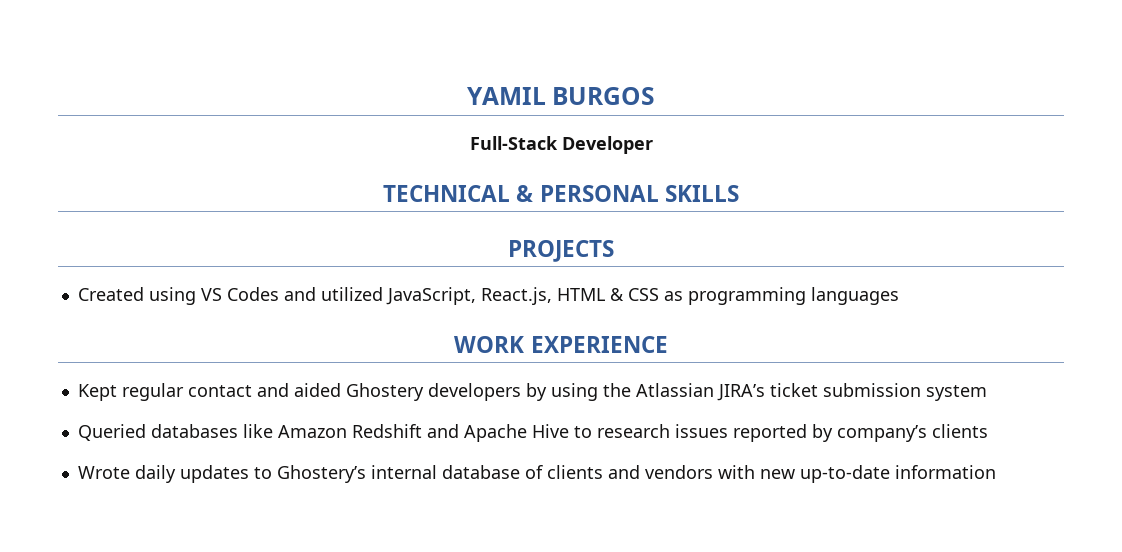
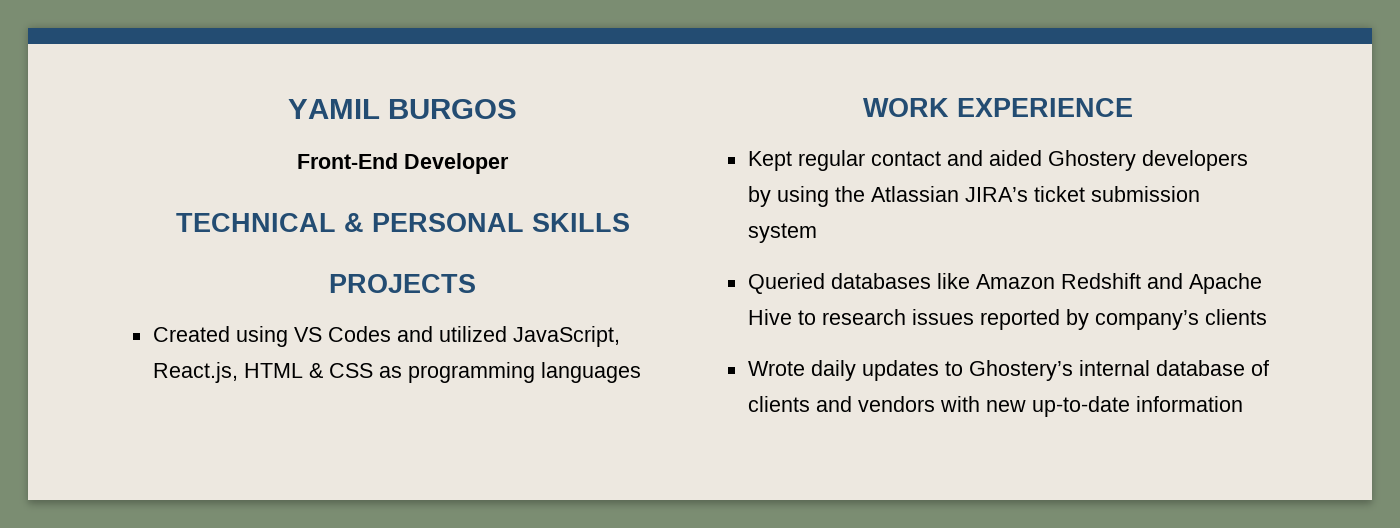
[469,136,558,150] Full-Stack -> [297,153,398,169] Front-End

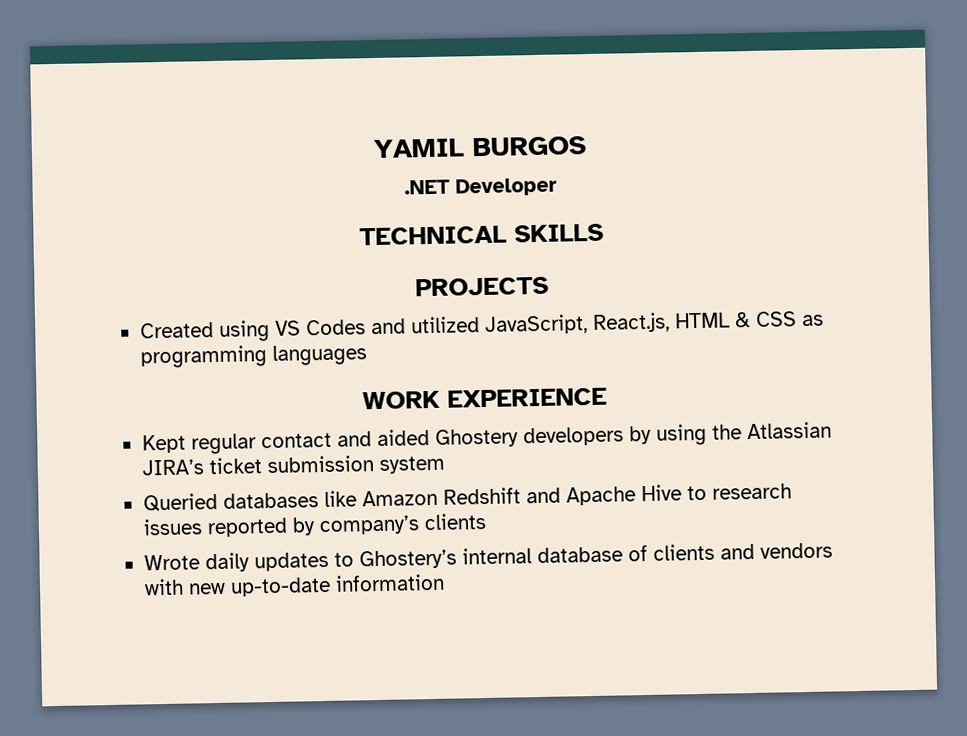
[297,153,398,169] Front-End -> [403,179,450,195] .NET
[343,213,524,232] & PERSONAL -> (507, 235) none

